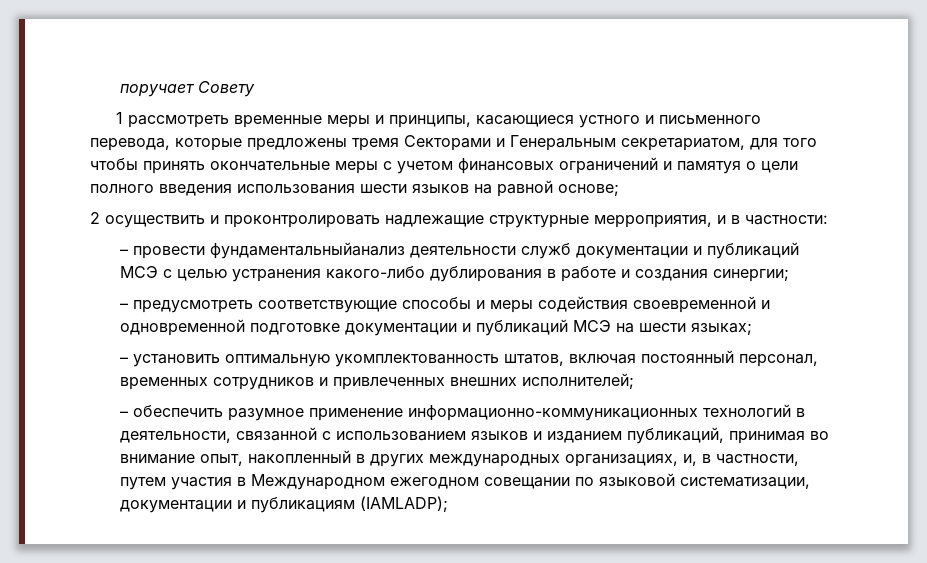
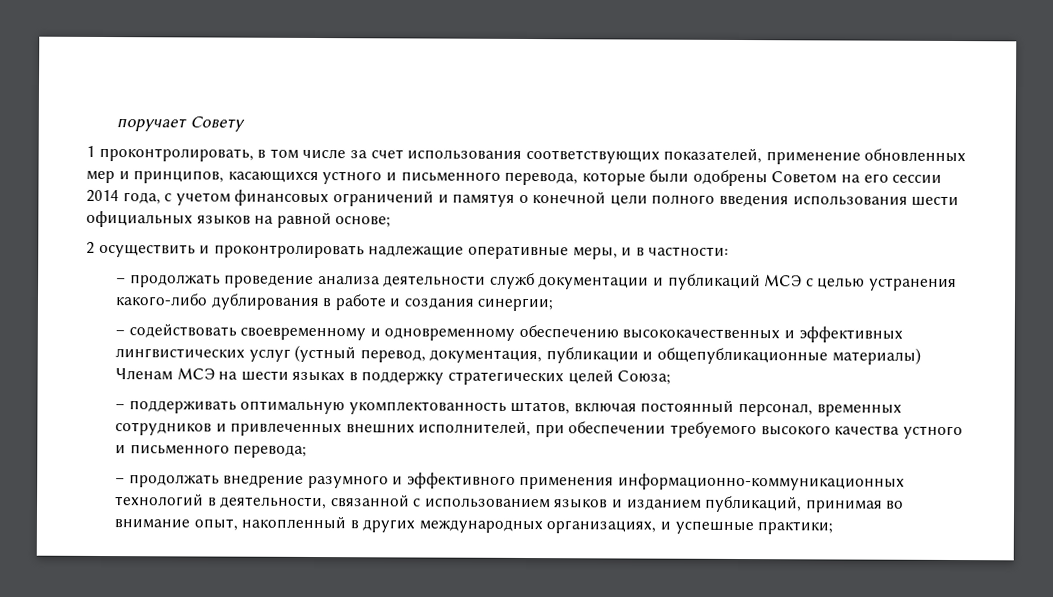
[127,115,574,128] рассмотреть временные меры и принципы, касающиеся -> [98,147,967,165] [86,170,319,184] проконтролировать, в том числе за счет использования соответствующих показателей, применение обновленных мер и принципов, касающихся
[247,135,817,151] [90,158,378,174] предложены тремя Секторами и Генеральным секретариатом, для того чтобы принять окончательные меры -> [649,169,943,187] [86,189,161,205] были одобрены Советом на его сессии 2014 года,
(756, 165) none -> [532,191,607,204] конечной
(407, 188) none -> [86,210,193,228] официальных
[489,215,712,228] структурные мерроприятия, -> [467,245,618,260] оперативные меры,
[132,242,405,259] провести фундаментальныйанализ -> [129,274,380,288] продолжать проведение анализа
[132,296,770,313] [119,319,752,336] [119,354,220,367] предусмотреть соответствующие способы и меры содействия своевременной и одновременной подготовке документации и публикаций МСЭ на шести языках; // – установить -> [128,323,903,343] [114,344,921,365] [114,367,672,386] [114,400,237,414] содействовать своевременному и одновременному обеспечению высококачественных и эффективных лингвистических услуг (устный перевод, документация, публикации и общепубликационные материалы) Членам МСЭ на шести языках в поддержку стратегических целей Союза; // – поддерживать
[521,373,634,389] [119,405,403,421] исполнителей; // – обеспечить разумное применение -> [418,420,963,440] [114,444,308,458] [114,472,615,490] исполнителей, при обеспечении требуемого высокого качества устного и письменного перевода; // – продолжать внедрение разумного и эффективного применения
[682,454,799,466] [119,473,810,490] [119,496,448,513] и, в частности, путем участия в Международном ежегодном совещании по языковой систематизации, документации и публикациям (IAMLADP); -> [660,520,834,535] и успешные практики;

